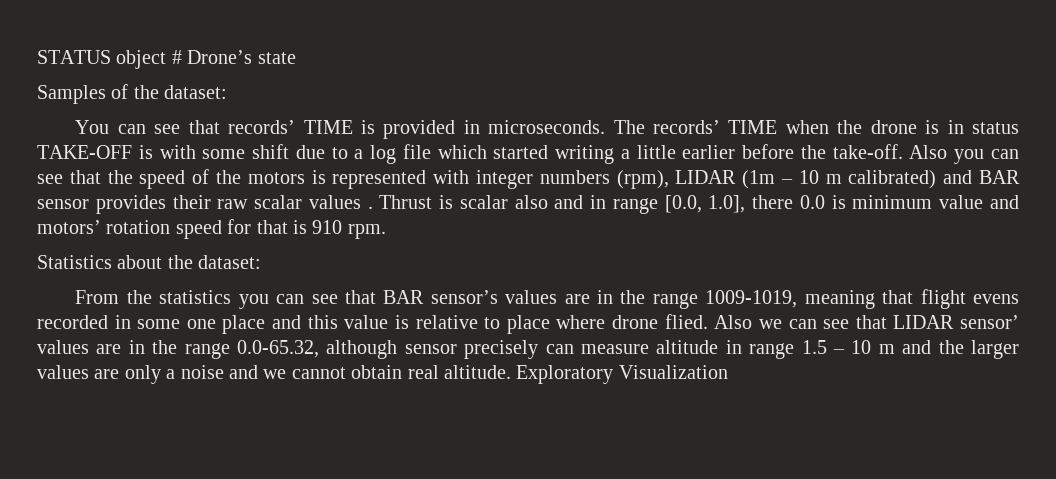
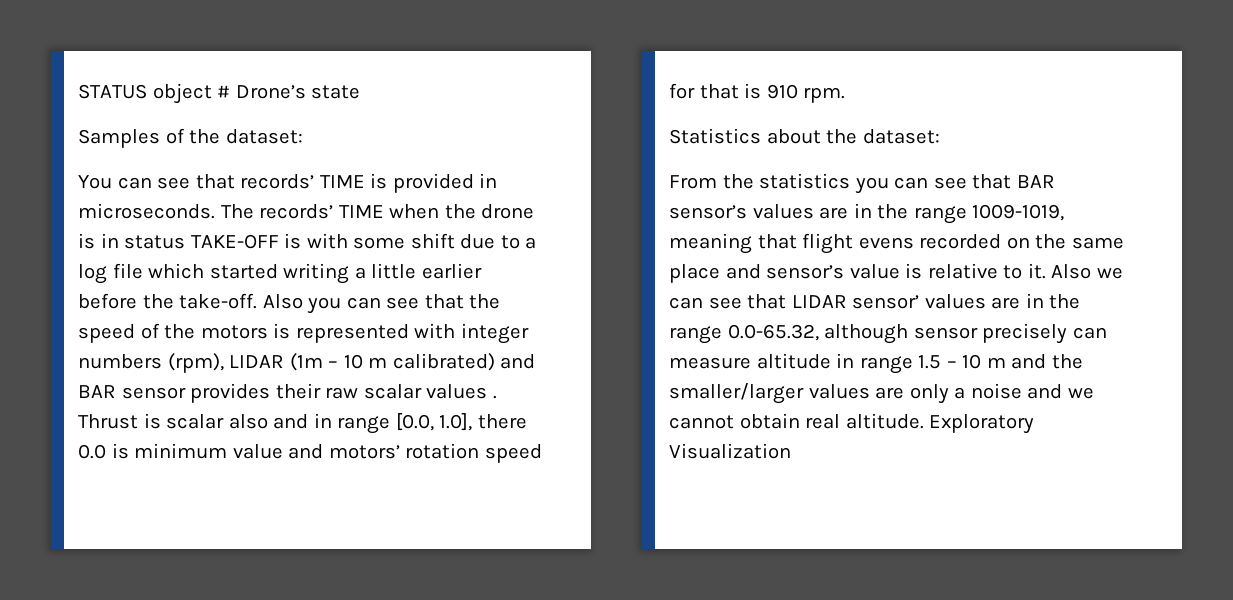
[114,315,216,329] in some one -> [1006,234,1124,249] on the same
[307,315,338,329] this -> [766,265,845,279] sensor’s
[506,314,708,334] place where drone flied. -> [1027,263,1046,279] it.
[970,340,1019,359] larger -> [669,383,804,404] smaller/larger

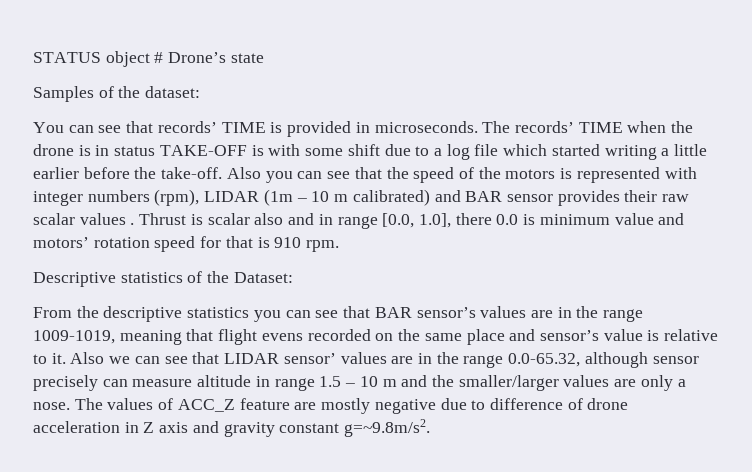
[669,128,940,144] Statistics about the dataset: -> [33,271,293,287] Descriptive statistics of the Dataset:
(754, 181) none -> [103,306,183,322] descriptive
[970,383,1094,399] [669,413,1035,434] [669,443,791,459] noise and we cannot obtain real altitude. Exploratory Visualization -> [33,398,629,414] [33,419,431,437] nose. The values of ACC_Z feature are mostly negative due to difference of drone acceleration in Z axis and gravity constant g=~9.8m/s2.

